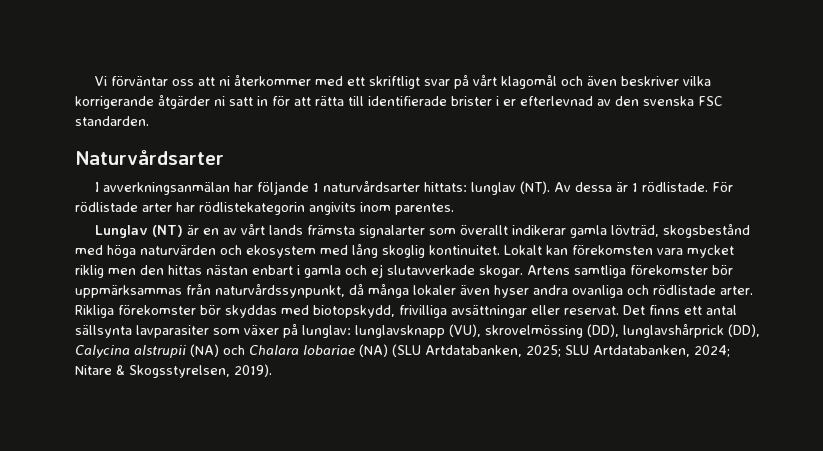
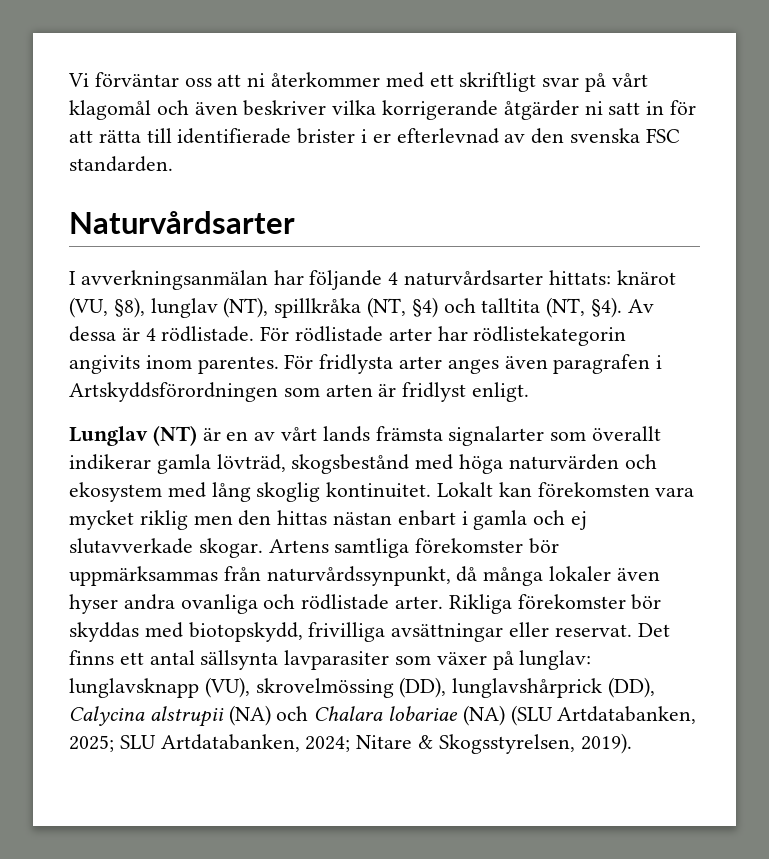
[313,183,320,192] 1 -> [388,272,399,285] 4
[471,181,551,195] lunglav (NT). -> [616,270,676,285] [69,297,623,318] knärot (VU, §8), lunglav (NT), spillkråka (NT, §4) och talltita (NT, §4).
[632,183,639,192] 1 -> [145,328,156,341] 4
(454, 209) none -> [284,354,663,374] [69,382,530,402] För fridlysta arter anges även paragrafen i Artskyddsförordningen som arten är fridlyst enligt.

